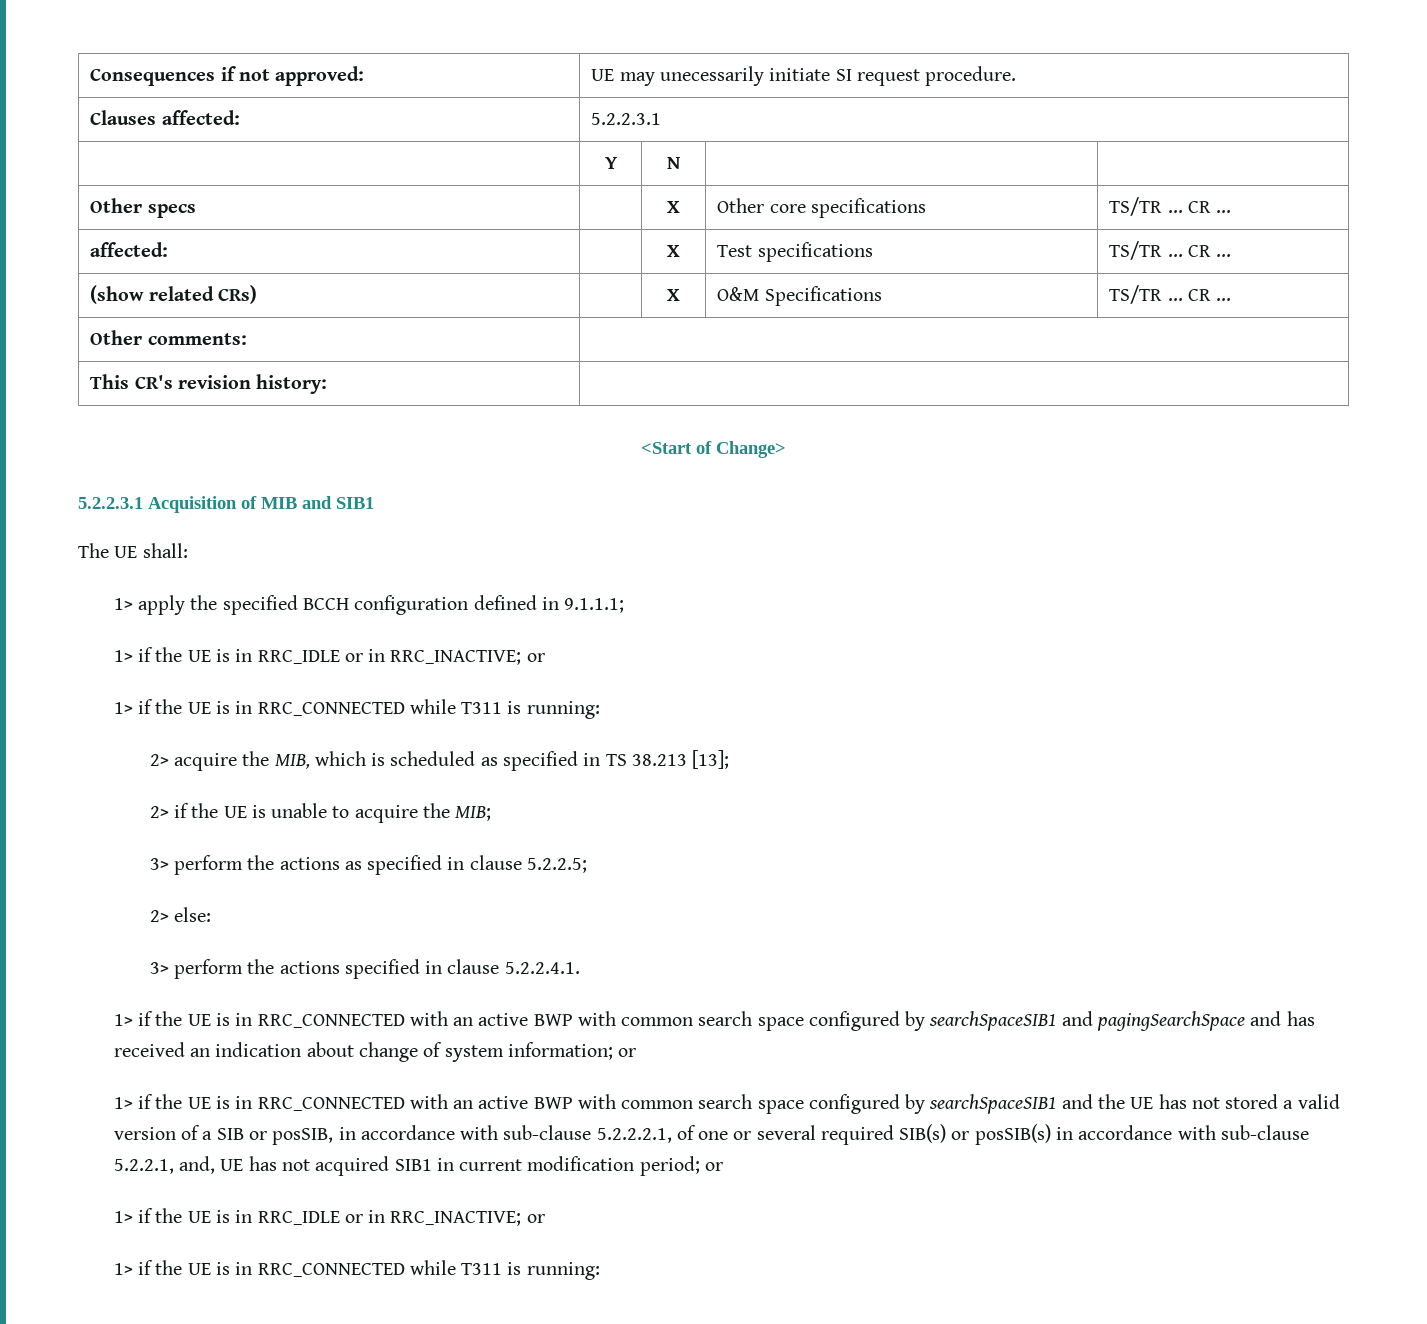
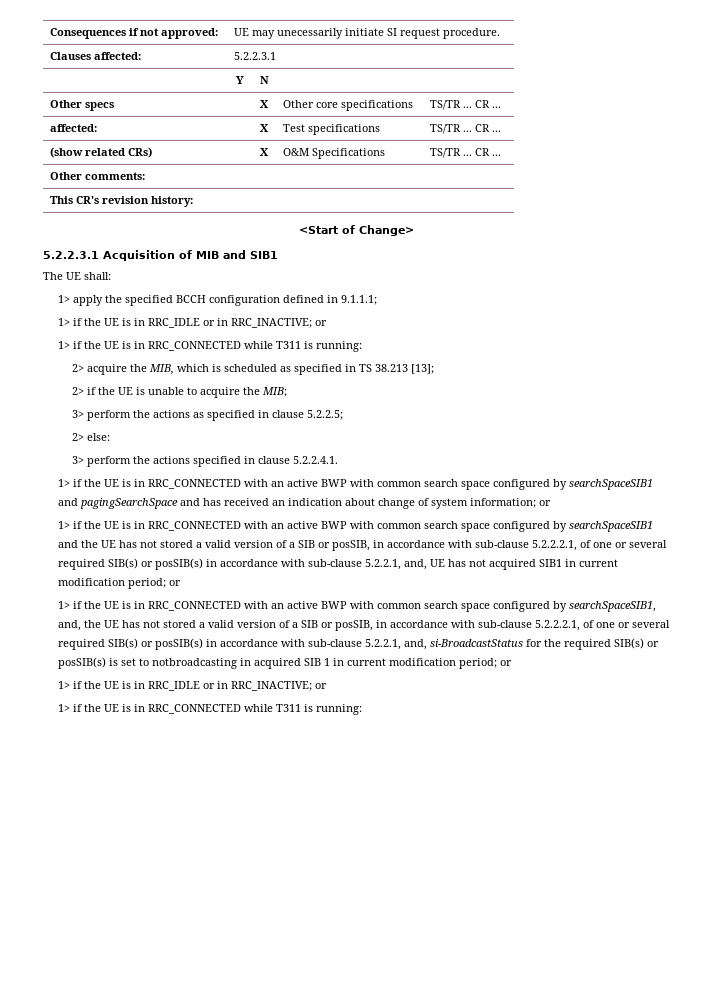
(723, 1166) none -> [57,601,656,612] [57,620,670,631] [57,638,659,650] [57,657,512,669] // 1> if the UE is in RRC_CONNECTED with an active BWP with common search space configured by searchSpaceSIB1, and, the UE has not stored a valid version of a SIB or posSIB, in accordance with sub-clause 5.2.2.2.1, of one or several required SIB(s) or posSIB(s) in accordance with sub-clause 5.2.2.1, and, si-BroadcastStatus for the required SIB(s) or posSIB(s) is set to notbroadcasting in acquired SIB 1 in current modification period; or

